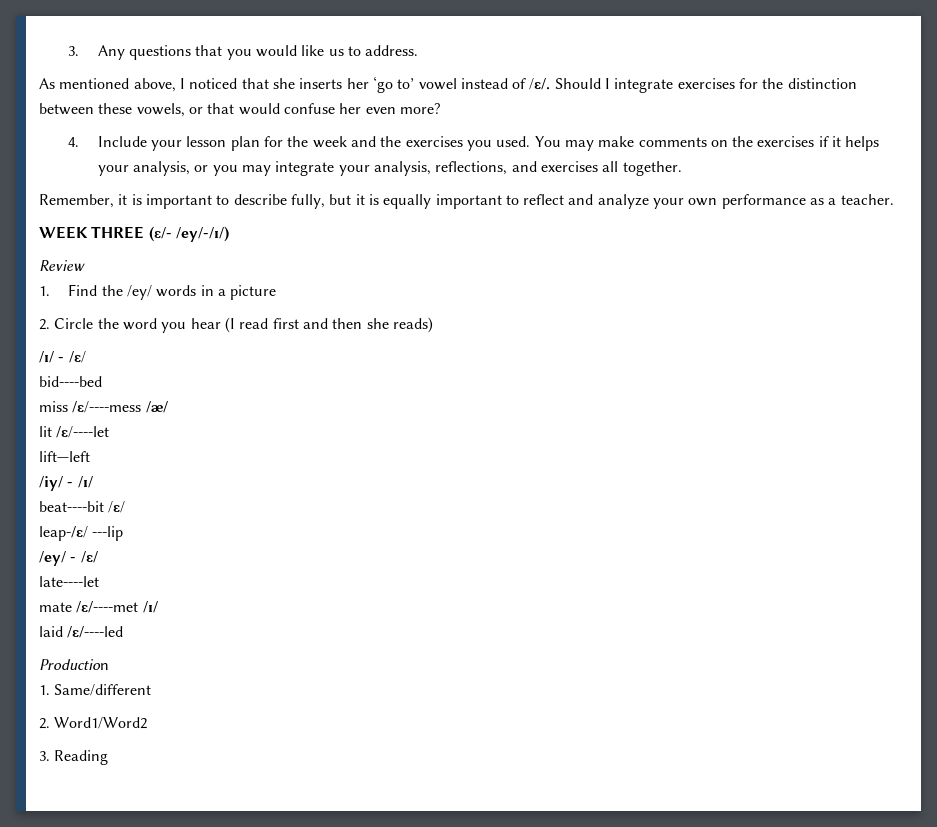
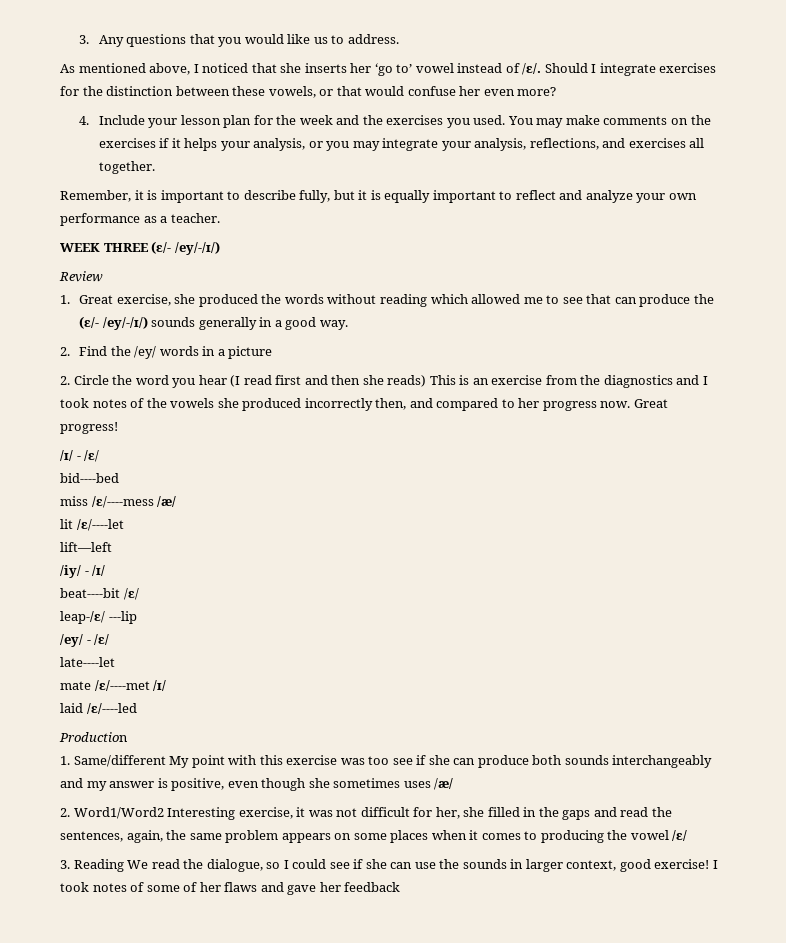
(50, 291) none -> [79,294,714,307] [79,316,348,330] [60,347,70,356] Great exercise, she produced the words without reading which allowed me to see that can produce the (ɛ/- /ey/-/ɪ/) sounds generally in a good way. // 2.
(433, 325) none -> [429,375,708,388] [60,398,668,411] [60,422,118,434] This is an exercise from the diagnostics and I took notes of the vowels she produced incorrectly then, and compared to her progress now. Great progress!
[39,717,148,729] [39,750,109,765] // 2. Word1/Word2 // 3. Reading -> [169,755,713,768] [60,778,454,791] [60,807,672,820] [60,830,688,843] [60,859,718,872] [60,882,401,895] My point with this exercise was too see if she can produce both sounds interchangeably and my answer is positive, even though she sometimes uses /æ/ // 2. Word1/Word2 Interesting exercise, it was not difficult for her, she filled in the gaps and read the sentences, again, the same problem appears on some places when it comes to producing the vowel /ɛ/ // 3. Reading We read the dialogue, so I could see if she can use the sounds in larger context, good exercise! I took notes of some of her flaws and gave her feedback

